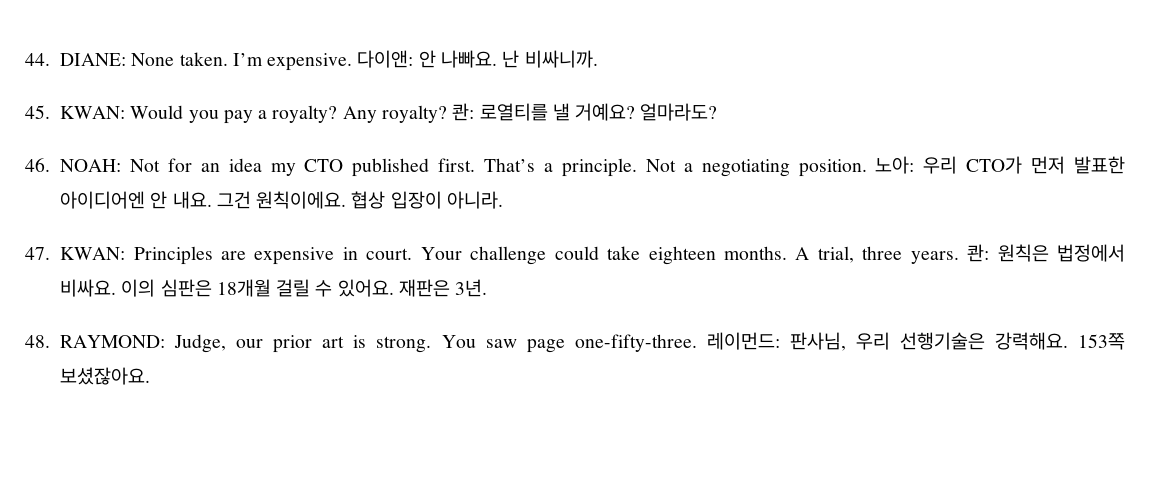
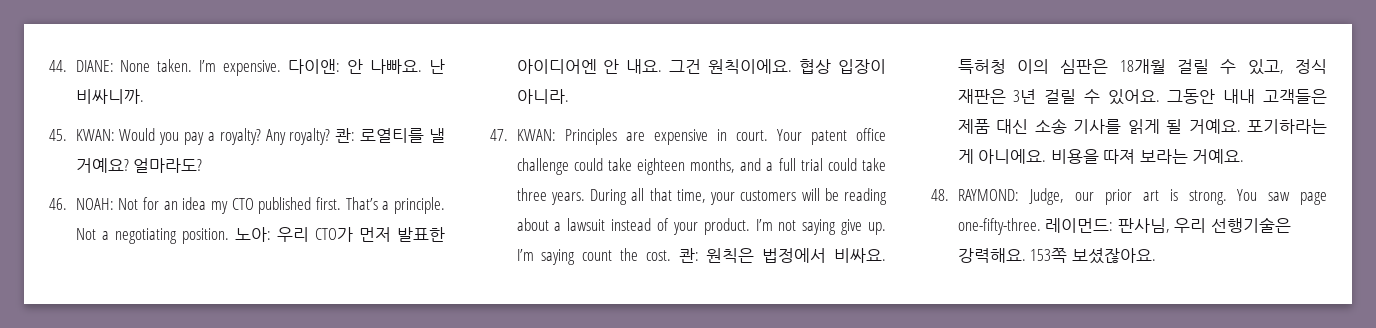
(462, 253) none -> [810,128,886,145] patent office
[723,246,959,264] months. A trial, three years. -> [690,158,886,173] [516,188,887,205] [516,218,886,235] [516,248,671,265] months, and a full trial could take three years. During all that time, your customers will be reading about a lawsuit instead of your product. I’m not saying give up. I’m saying count the cost.
(117, 288) none -> [957,59,1006,74] 특허청
[337,279,488,297] 있어요. 재판은 3년. -> [1247,59,1327,75] [957,89,1327,105] [957,118,1327,134] [957,149,1245,164] 있고, 정식 재판은 3년 걸릴 수 있어요. 그동안 내내 고객들은 제품 대신 소송 기사를 읽게 될 거예요. 포기하라는 게 아니에요. 비용을 따져 보라는 거예요.

